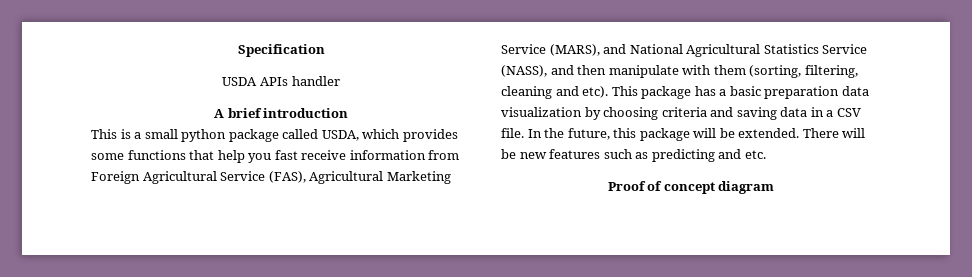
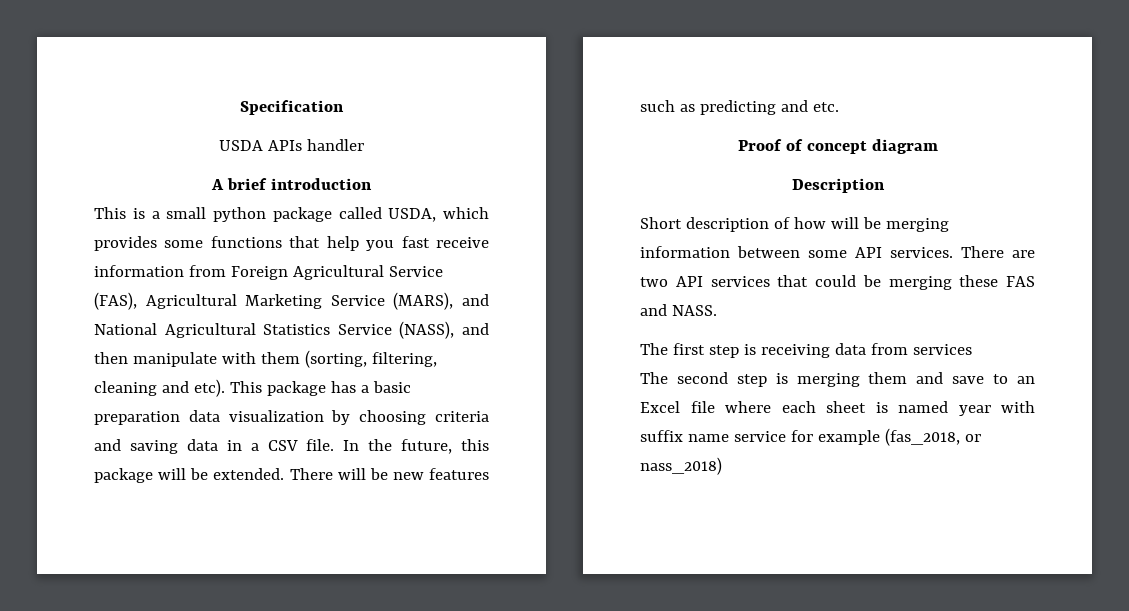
(775, 187) none -> [791,178,885,193] [640,217,949,232] [640,246,1035,258] [640,275,1035,290] [640,304,717,316] [640,343,972,358] [640,372,1035,387] [640,401,1035,416] [640,428,981,446] [640,457,722,475] // Description // Short description of how will be merging information between some API services. There are two API services that could be merging these FAS and NASS. // The first step is receiving data from services // The second step is merging them and save to an Excel file where each sheet is named year with suffix name service for example (fas_2018, or nass_2018)

